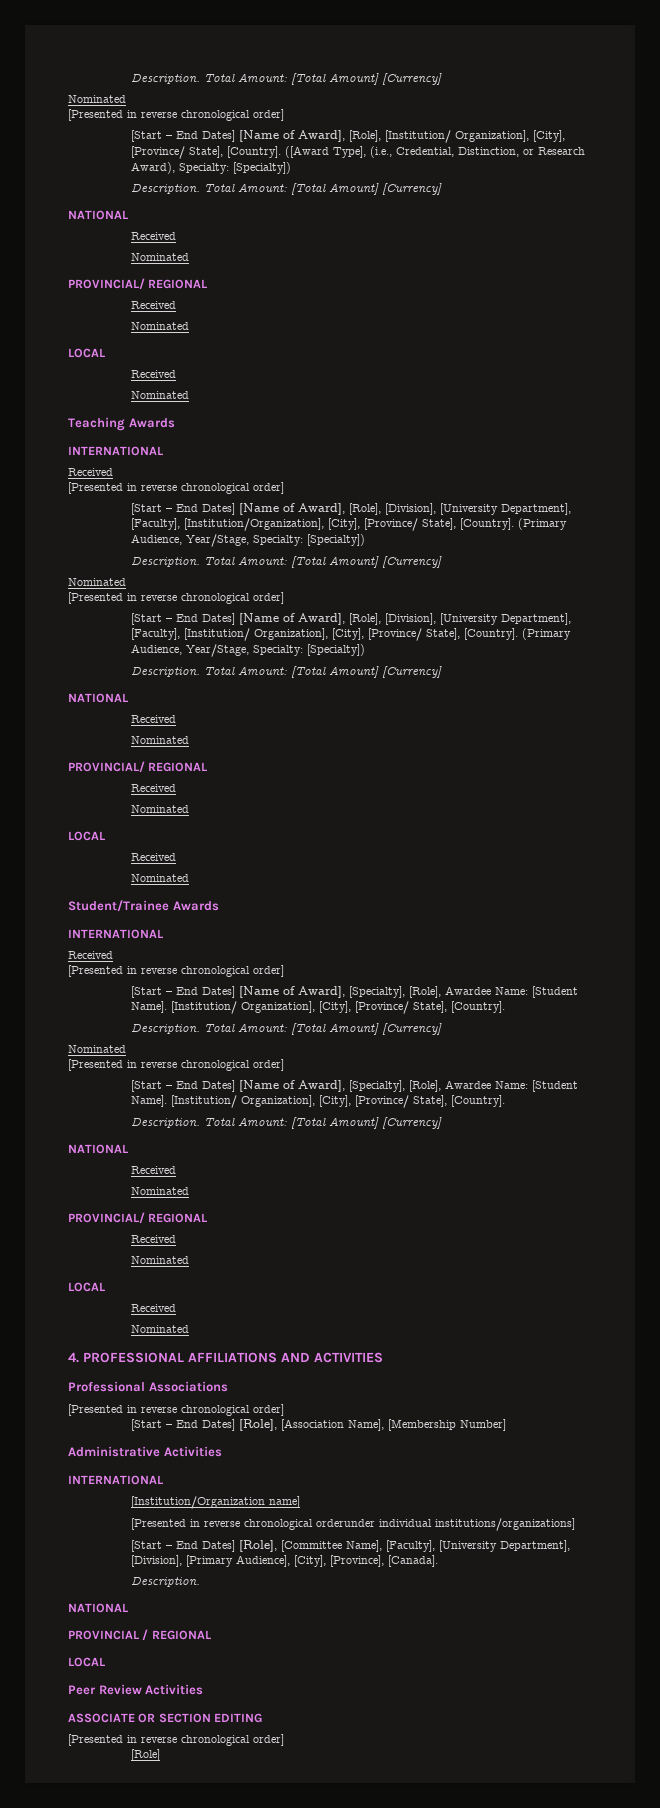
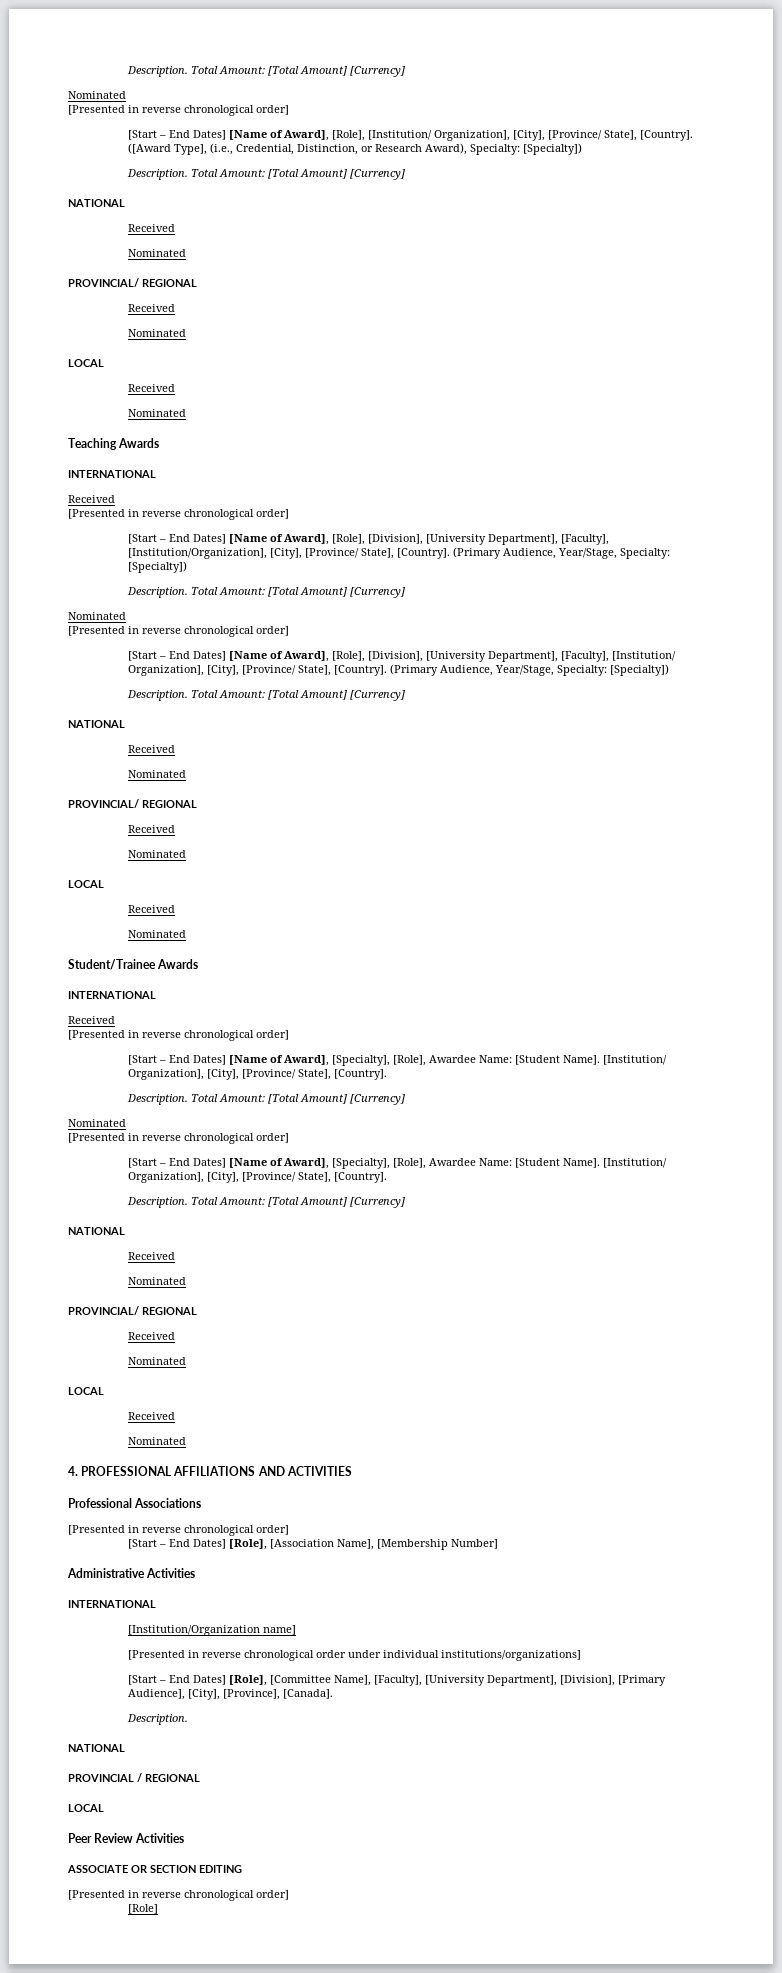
[316,1519,376,1527] orderunder -> [316,1650,382,1658] order under

